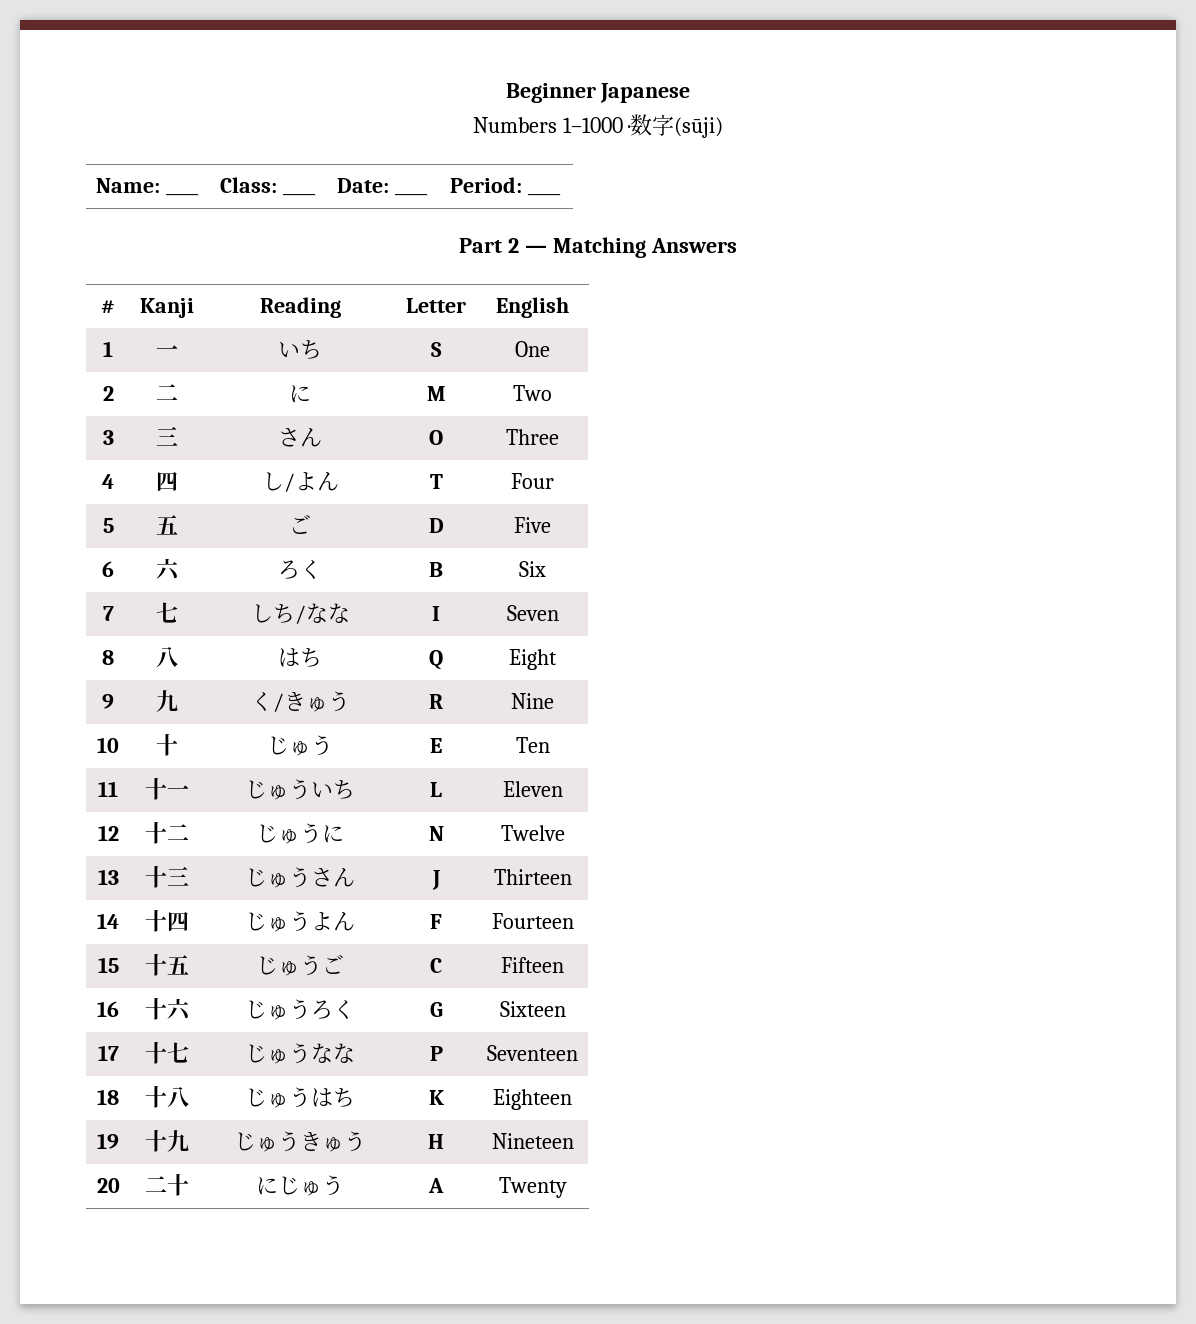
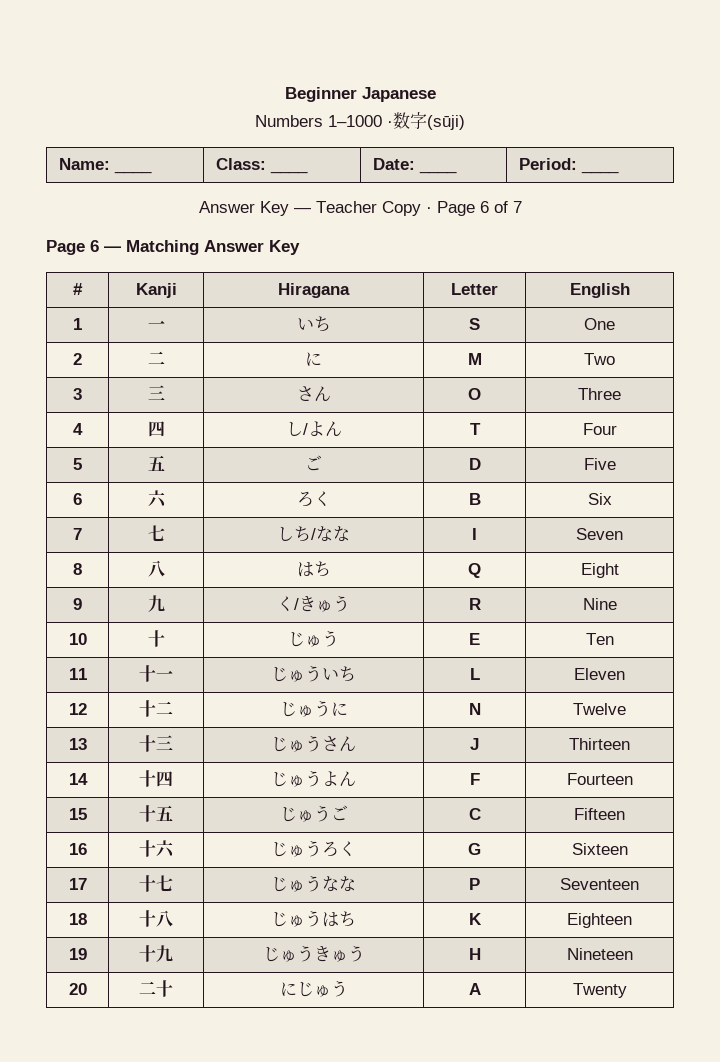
[459,237,737,258] Part 2 — Matching Answers -> [198,201,522,216] [46,240,300,255] Answer Key — Teacher Copy · Page 6 of 7 // Page 6 — Matching Answer Key
[259,297,341,318] Reading -> [278,283,350,298] Hiragana

